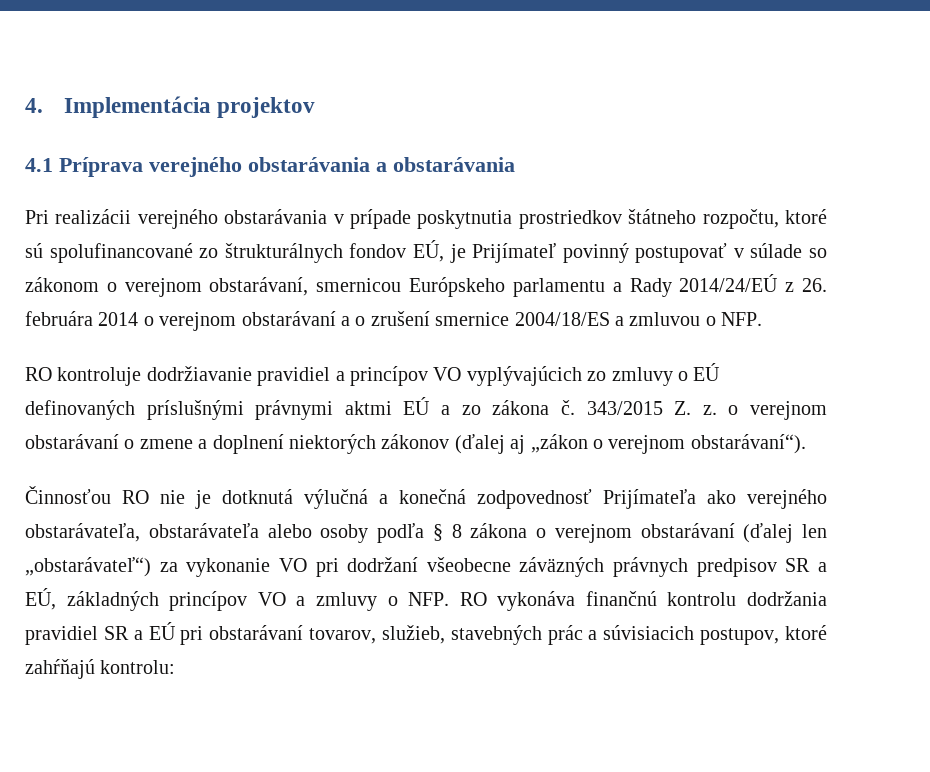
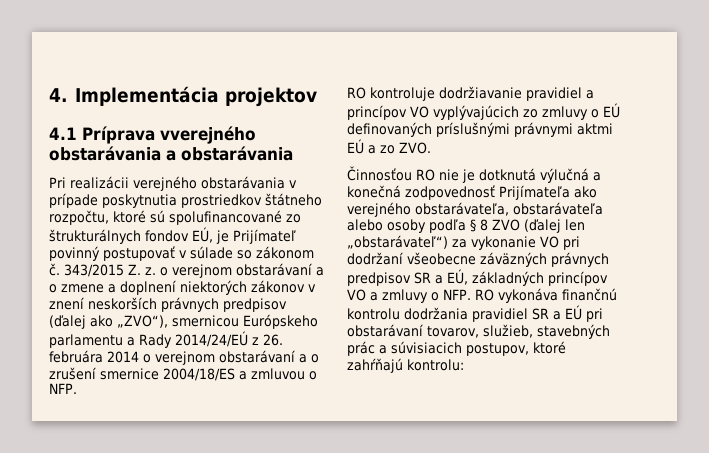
[149,157,242,177] verejného -> [160,126,256,144] vverejného
[106,277,309,297] o verejnom obstarávaní, -> [49,263,324,278] [49,280,316,295] [49,297,287,312] [49,315,168,329] č. 343/2015 Z. z. o verejnom obstarávaní a o zmene a doplnení niektorých zákonov v znení neskorších právnych predpisov (ďalej ako „ZVO“),
[492,400,828,420] [25,434,806,454] zákona č. 343/2015 Z. z. o verejnom obstarávaní o zmene a doplnení niektorých zákonov (ďalej aj „zákon o verejnom obstarávaní“). -> [399,142,431,154] ZVO.
[470,523,735,543] zákona o verejnom obstarávaní -> [492,219,520,231] ZVO

